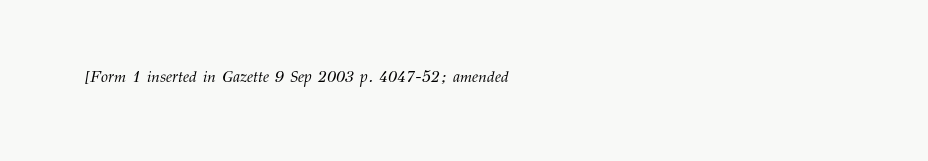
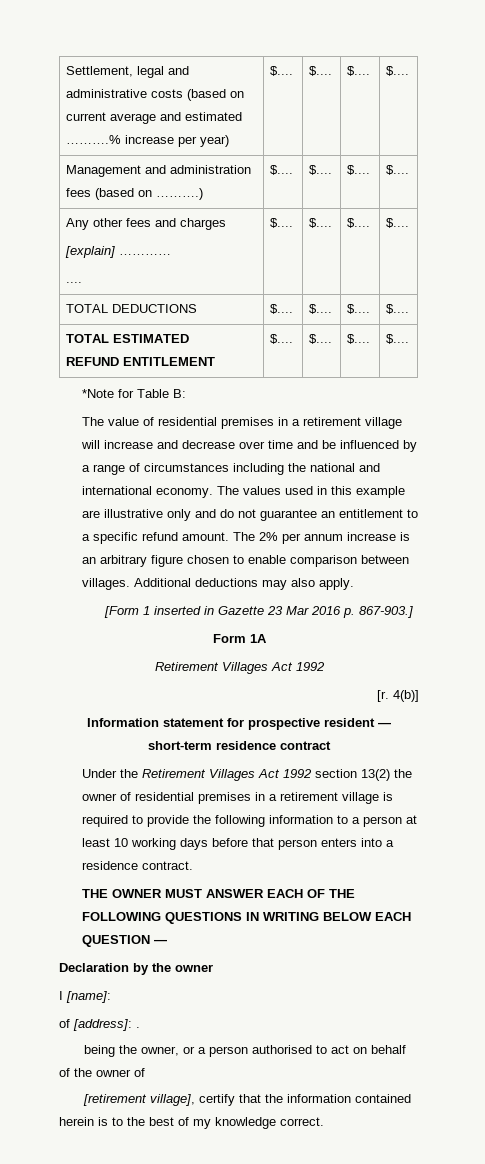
(84, 77) none -> [66,66,190,78] [66,89,245,101] [66,112,243,124] [66,135,230,147] [270,66,294,76] [309,66,333,76] [347,66,371,76] [386,66,410,76] [66,165,252,177] [66,188,204,200] [270,165,294,175] [309,165,333,175] [347,165,371,175] [386,165,410,175] [66,218,227,230] [65,246,172,258] [66,282,83,283] [270,218,294,228] [309,218,333,228] [347,218,371,228] [386,218,410,228] [66,304,198,313] [270,304,294,314] [309,304,333,314] [347,304,371,314] [386,304,410,314] [66,334,190,343] [66,357,216,366] [270,334,294,344] [309,334,333,344] [347,334,371,344] [386,334,410,344] [81,389,186,398] [81,417,402,429] [80,440,417,452] [81,463,380,475] [81,486,405,498] [81,509,418,521] [81,532,410,544] [81,555,409,567] [81,578,354,590] Settlement, legal and administrative costs (based on current average and estimated ……….% increase per year) | $.... | $.... | $.... | $.... // Management and administration fees (based on ……….) | $.... | $.... | $.... | $.... // Any other fees and charges // [explain] ………… // .... | $.... | $.... | $.... | $.... // TOTAL DEDUCTIONS | $.... | $.... | $.... | $.... // TOTAL ESTIMATED // REFUND ENTITLEMENT | $.... | $.... | $.... | $.... // *Note for Table B: // The value of residential premises in a retirement village will increase and decrease over time and be influenced by a range of circumstances including the national and international economy. The values used in this example are illustrative only and do not guarantee an entitlement to a specific refund amount. The 2% per annum increase is an arbitrary figure chosen to enable comparison between villages. Additional deductions may also apply. //
[274,70,509,87] 9 Sep 2003 p. 4047-52; amended -> [266,606,413,618] [212,634,267,643] [154,662,325,674] [377,690,419,702] [87,718,391,730] [148,741,331,750] [81,769,412,781] [81,792,393,804] [81,815,417,827] [81,838,394,850] [81,861,193,870] [81,889,355,898] [81,912,411,924] [81,935,167,947] [59,963,213,975] [59,991,111,1003] [59,1019,140,1031] [83,1045,406,1057] [59,1068,145,1077] [82,1094,411,1106] [59,1117,324,1129] 23 Mar 2016 p. 867-903.] // Form 1A // Retirement Villages Act 1992 // [r. 4(b)] // Information statement for prospective resident — short-term residence contract // Under the Retirement Villages Act 1992 section 13(2) the owner of residential premises in a retirement village is required to provide the following information to a person at least 10 working days before that person enters into a residence contract. // THE OWNER MUST ANSWER EACH OF THE FOLLOWING QUESTIONS IN WRITING BELOW EACH QUESTION — // Declaration by the owner // I [name]: // of [address]: . // being the owner, or a person authorised to act on behalf of the owner of // [retirement village], certify that the information contained herein is to the best of my knowledge correct.

